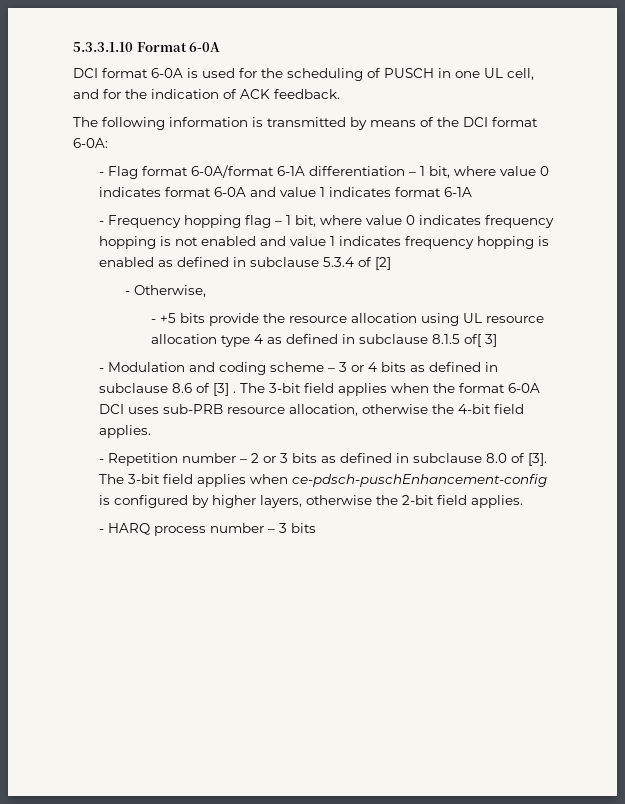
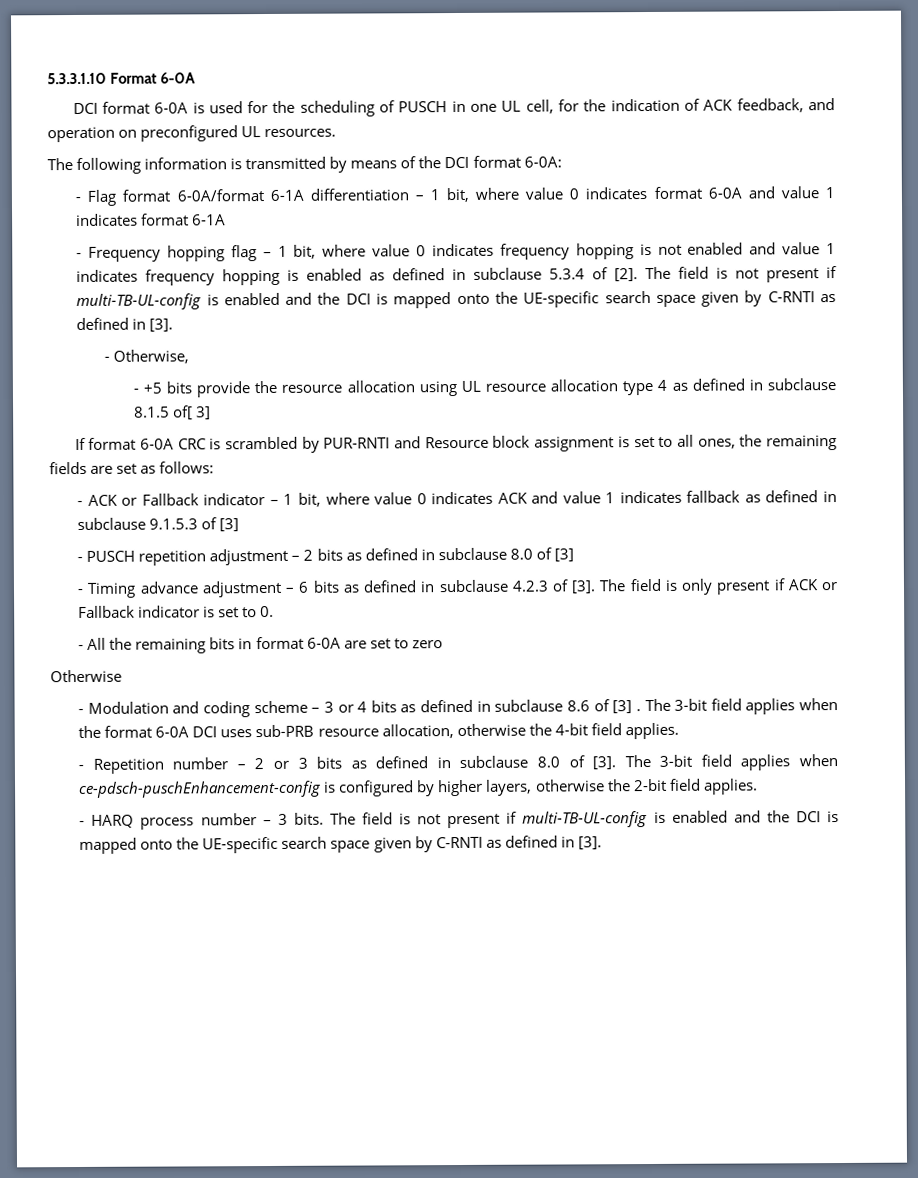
[73,89,99,99] and -> (554, 106) none
[274,89,340,99] feedback. -> [736,98,835,113] [47,125,337,143] feedback, and operation on preconfigured UL resources.
[374,257,391,270] [2] -> [614,266,838,283] [76,290,837,310] [76,317,174,332] [2]. The field is not present if multi-TB-UL-config is enabled and the DCI is mapped onto the UE-specific search space given by C-RNTI as defined in [3].
(497, 340) none -> [74,434,837,453] [49,461,215,475] [77,490,838,507] [77,517,240,532] [77,547,574,566] [77,578,838,598] [78,605,275,618] [78,636,443,654] [50,669,122,683] // If format 6-0A CRC is scrambled by PUR-RNTI and Resource block assignment is set to all ones, the remaining fields are set as follows: // - ACK or Fallback indicator – 1 bit, where value 0 indicates ACK and value 1 indicates fallback as defined in subclause 9.1.5.3 of [3] // - PUSCH repetition adjustment – 2 bits as defined in subclause 8.0 of [3] // - Timing advance adjustment – 6 bits as defined in subclause 4.2.3 of [3]. The field is only present if ACK or Fallback indicator is set to 0. // - All the remaining bits in format 6-0A are set to zero // Otherwise
[290,523,316,533] bits -> [293,810,839,829] [79,835,602,854] bits. The field is not present if multi-TB-UL-config is enabled and the DCI is mapped onto the UE-specific search space given by C-RNTI as defined in [3].

